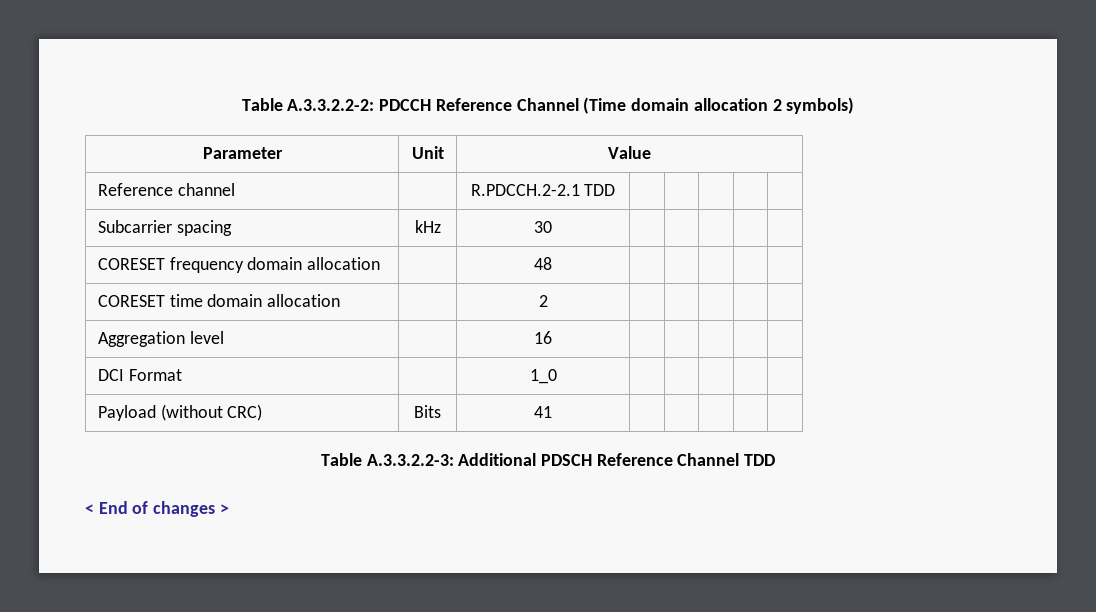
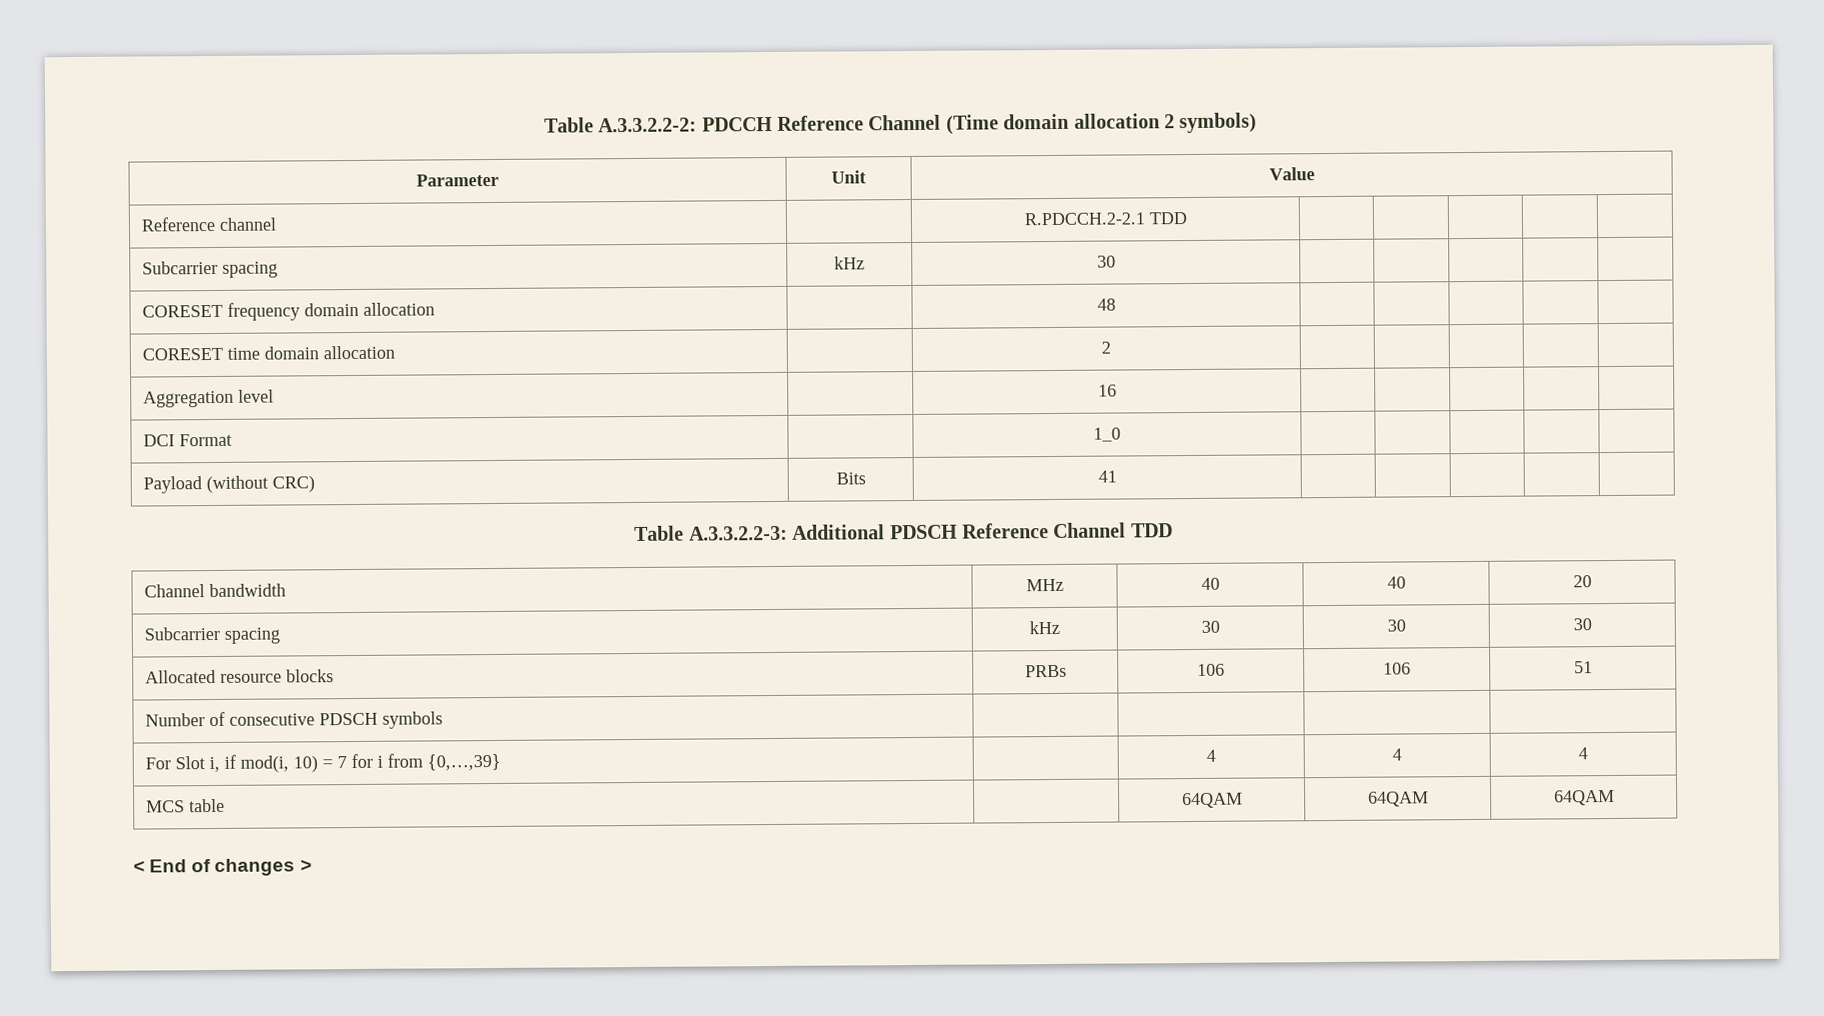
(776, 460) none -> [144,583,287,598] [1025,578,1064,592] [1200,577,1220,590] [1386,576,1406,589] [1572,575,1592,588] [144,626,281,644] [1029,620,1060,635] [1200,620,1220,633] [1386,619,1406,632] [1572,618,1592,631] [145,669,335,684] [1024,664,1067,678] [1197,663,1225,676] [1383,662,1411,675] [1573,661,1593,674] [145,711,444,729] [145,753,502,773] [1206,749,1216,762] [1392,748,1402,761] [1578,747,1588,760] [146,798,226,813] [1181,792,1243,809] [1367,791,1429,807] [1553,789,1615,806] // Channel bandwidth | MHz | 40 | 40 | 20 // Subcarrier spacing | kHz | 30 | 30 | 30 // Allocated resource blocks | PRBs | 106 | 106 | 51 // Number of consecutive PDSCH symbols | | | | // For Slot i, if mod(i, 10) = 7 for i from {0,…,39} | | 4 | 4 | 4 // MCS table | | 64QAM | 64QAM | 64QAM

